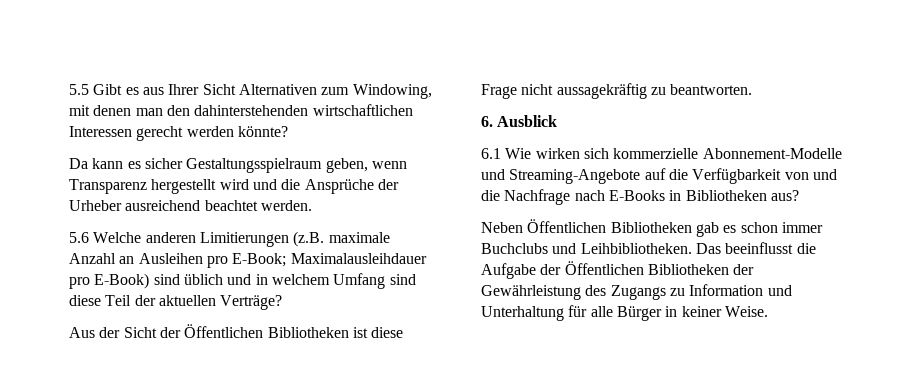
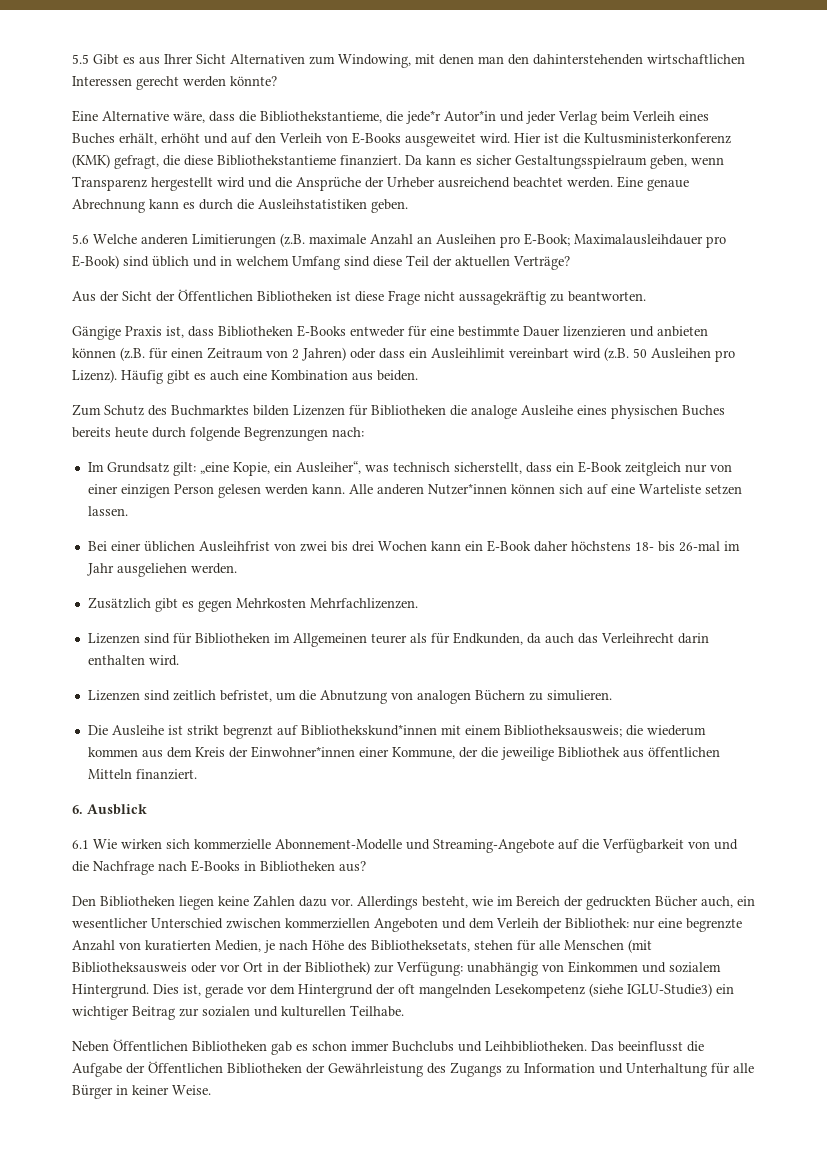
(288, 131) none -> [72,110,709,125] [72,132,731,147] [72,154,401,169] Eine Alternative wäre, dass die Bibliothekstantieme, die jede*r Autor*in und jeder Verlag beim Verleih eines Buches erhält, erhöht und auf den Verleih von E-Books ausgeweitet wird. Hier ist die Kultusministerkonferenz (KMK) gefragt, die diese Bibliothekstantieme finanziert.
(312, 205) none -> [617,176,689,191] [72,199,408,213] Eine genaue Abrechnung kann es durch die Ausleihstatistiken geben.
(753, 89) none -> [72,325,708,340] [72,347,735,362] [72,369,418,384] [72,404,725,419] [72,427,364,441] [87,461,732,476] [87,483,742,498] [87,506,128,516] [87,540,740,552] [86,563,237,577] [87,597,418,612] [87,632,709,647] [87,655,179,666] [87,690,612,704] [87,724,706,739] [87,746,720,761] [87,769,197,780] // Gängige Praxis ist, dass Bibliotheken E-Books entweder für eine bestimmte Dauer lizenzieren und anbieten können (z.B. für einen Zeitraum von 2 Jahren) oder dass ein Ausleihlimit vereinbart wird (z.B. 50 Ausleihen pro Lizenz). Häufig gibt es auch eine Kombination aus beiden. // Zum Schutz des Buchmarktes bilden Lizenzen für Bibliotheken die analoge Ausleihe eines physischen Buches bereits heute durch folgende Begrenzungen nach: // Im Grundsatz gilt: „eine Kopie, ein Ausleiher“, was technisch sicherstellt, dass ein E-Book zeitgleich nur von einer einzigen Person gelesen werden kann. Alle anderen Nutzer*innen können sich auf eine Warteliste setzen lassen. // Bei einer üblichen Ausleihfrist von zwei bis drei Wochen kann ein E-Book daher höchstens 18- bis 26-mal im Jahr ausgeliehen werden. // Zusätzlich gibt es gegen Mehrkosten Mehrfachlizenzen. // Lizenzen sind für Bibliotheken im Allgemeinen teurer als für Endkunden, da auch das Verleihrecht darin enthalten wird. // Lizenzen sind zeitlich befristet, um die Abnutzung von analogen Büchern zu simulieren. // Die Ausleihe ist strikt begrenzt auf Bibliothekskund*innen mit einem Bibliotheksausweis; die wiederum kommen aus dem Kreis der Einwohner*innen einer Kommune, der die jeweilige Bibliothek aus öffentlichen Mitteln finanziert.
(799, 195) none -> [72,895,755,910] [72,918,742,932] [72,939,652,953] [72,961,721,976] [72,983,734,998] [72,1005,404,1020] // Den Bibliotheken liegen keine Zahlen dazu vor. Allerdings besteht, wie im Bereich der gedruckten Bücher auch, ein wesentlicher Unterschied zwischen kommerziellen Angeboten und dem Verleih der Bibliothek: nur eine begrenzte Anzahl von kuratierten Medien, je nach Höhe des Bibliotheksetats, stehen für alle Menschen (mit Bibliotheksausweis oder vor Ort in der Bibliothek) zur Verfügung: unabhängig von Einkommen und sozialem Hintergrund. Dies ist, gerade vor dem Hintergrund der oft mangelnden Lesekompetenz (siehe IGLU-Studie3) ein wichtiger Beitrag zur sozialen und kulturellen Teilhabe.

